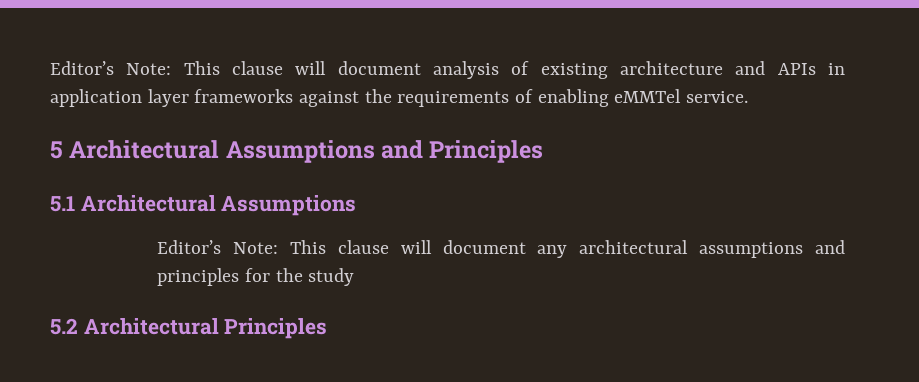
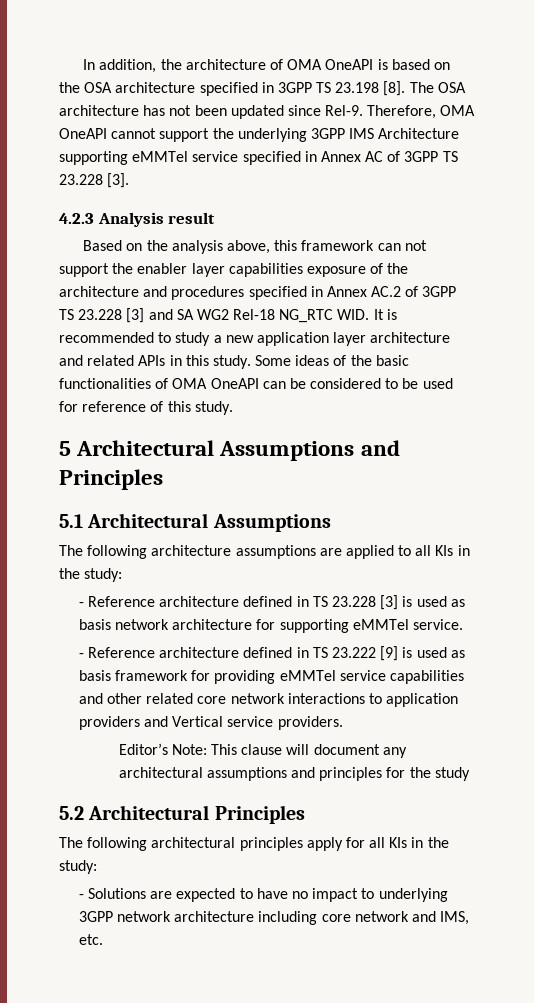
[50,61,846,79] [50,89,749,107] Editor’s Note: This clause will document analysis of existing architecture and APIs in application layer frameworks against the requirements of enabling eMMTel service. -> [83,59,450,73] [59,81,466,96] [59,105,476,119] [59,128,460,142] [59,151,458,165] [59,173,130,188] [59,212,216,227] [83,240,427,254] [59,263,409,277] [59,286,457,300] [59,308,397,323] [59,332,451,346] [59,355,409,369] [59,378,453,389] [59,401,233,415] In addition, the architecture of OMA OneAPI is based on the OSA architecture specified in 3GPP TS 23.198 [8]. The OSA architecture has not been updated since Rel-9. Therefore, OMA OneAPI cannot support the underlying 3GPP IMS Architecture supporting eMMTel service specified in Annex AC of 3GPP TS 23.228 [3]. // 4.2.3 Analysis result // Based on the analysis above, this framework can not support the enabler layer capabilities exposure of the architecture and procedures specified in Annex AC.2 of 3GPP TS 23.228 [3] and SA WG2 Rel-18 NG_RTC WID. It is recommended to study a new application layer architecture and related APIs in this study. Some ideas of the basic functionalities of OMA OneAPI can be considered to be used for reference of this study.
(357, 205) none -> [59,545,470,559] [59,568,123,582] [78,595,465,610] [78,619,464,633] [78,646,465,661] [78,670,465,684] [78,693,459,707] [78,716,343,730] // The following architecture assumptions are applied to all KIs in the study: // - Reference architecture defined in TS 23.228 [3] is used as basis network architecture for supporting eMMTel service. // - Reference architecture defined in TS 23.222 [9] is used as basis framework for providing eMMTel service capabilities and other related core network interactions to application providers and Vertical service providers.
(328, 328) none -> [59,837,449,851] [59,860,97,874] [78,888,448,902] [78,911,470,925] [78,934,103,945] // The following architectural principles apply for all KIs in the study: // - Solutions are expected to have no impact to underlying 3GPP network architecture including core network and IMS, etc.

